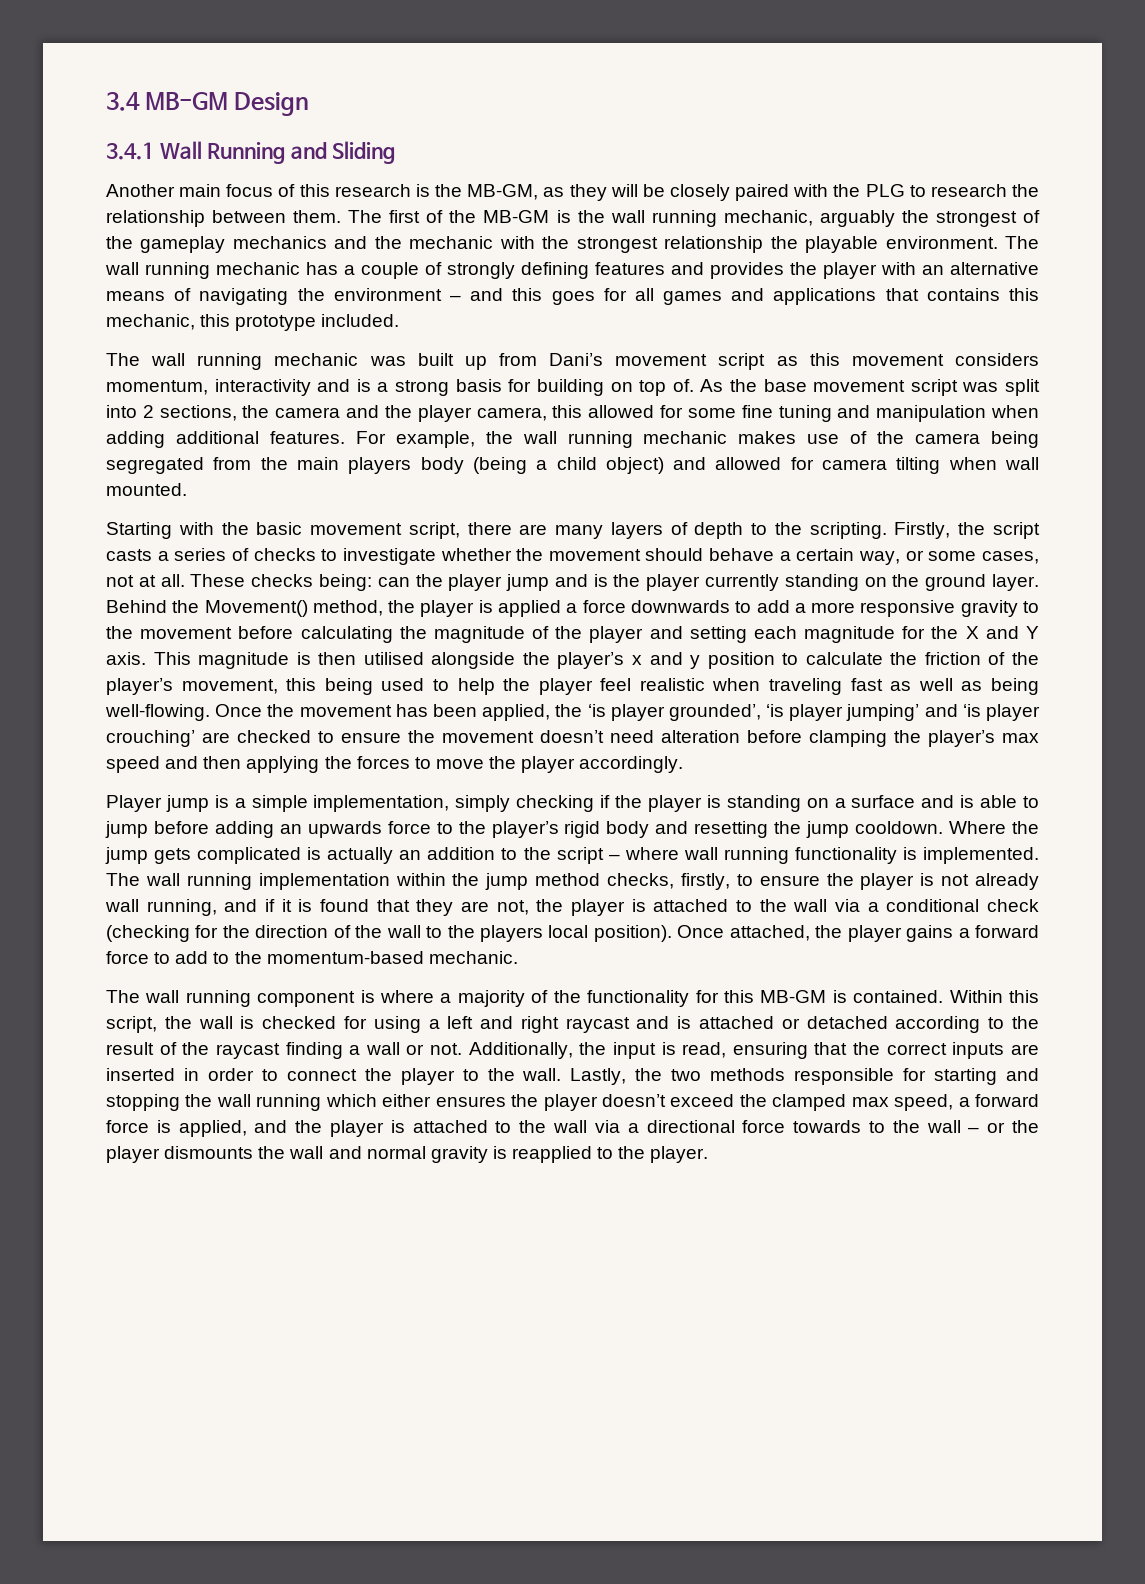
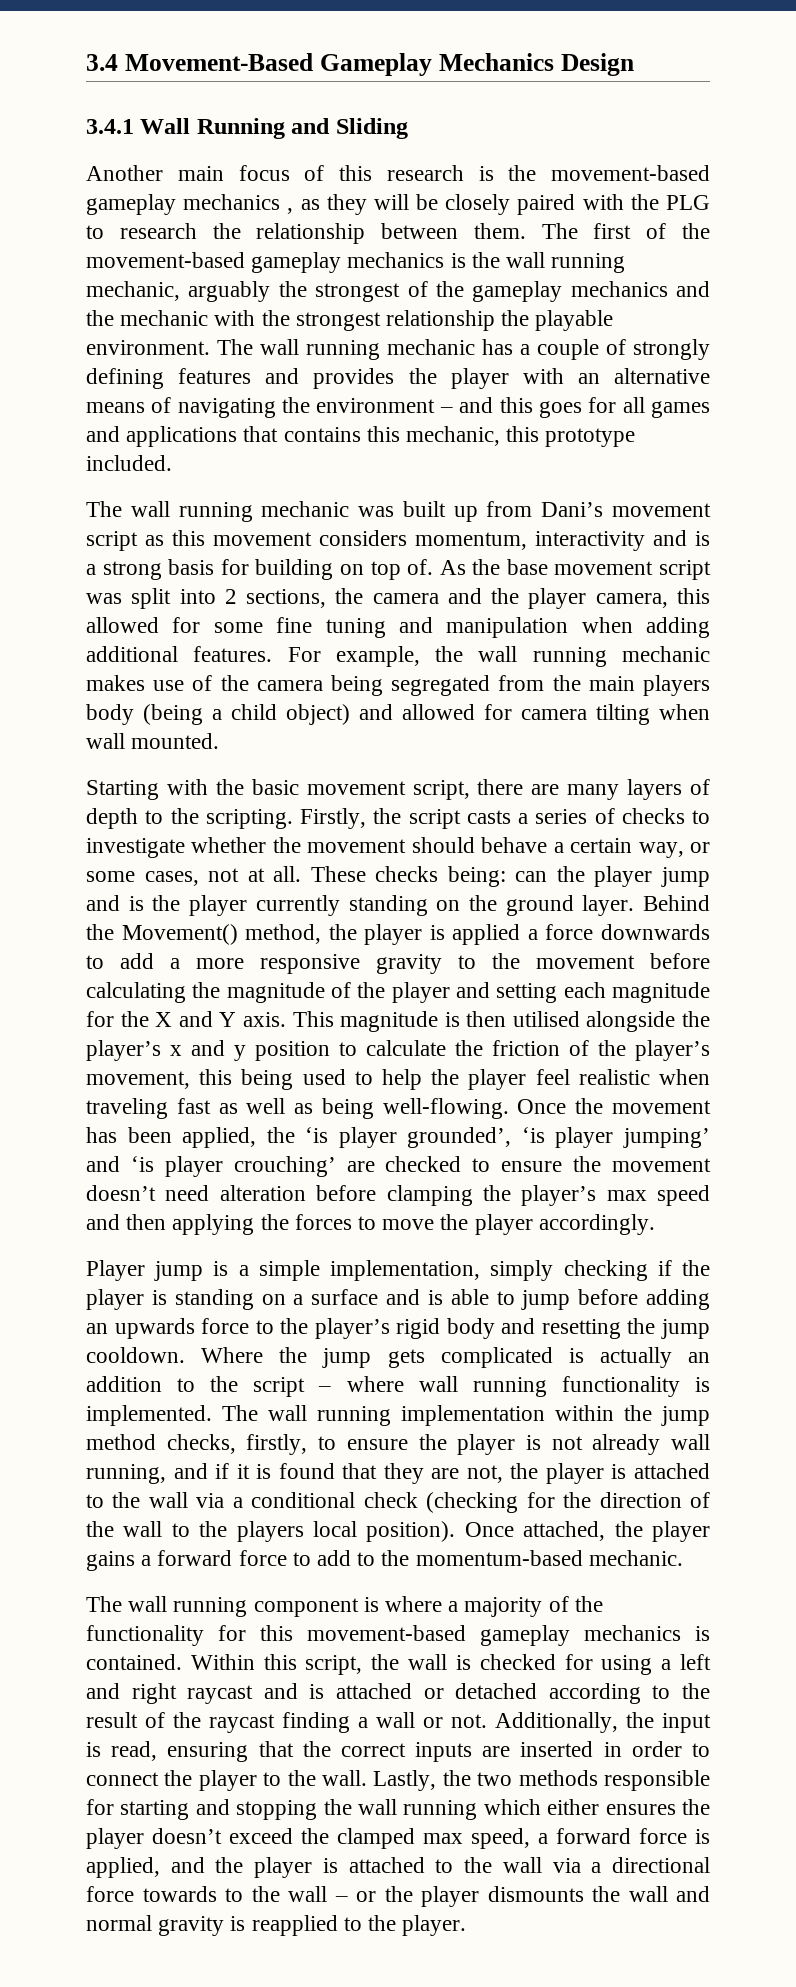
[145,92,229,110] MB-GM -> [124,53,554,76] Movement-Based Gameplay Mechanics
[467,184,539,200] MB-GM, -> [551,165,710,181] [86,194,294,215] movement-based gameplay mechanics ,
[483,210,550,223] MB-GM -> [86,252,445,273] movement-based gameplay mechanics
[760,990,827,1003] MB-GM -> [307,1625,681,1646] movement-based gameplay mechanics

